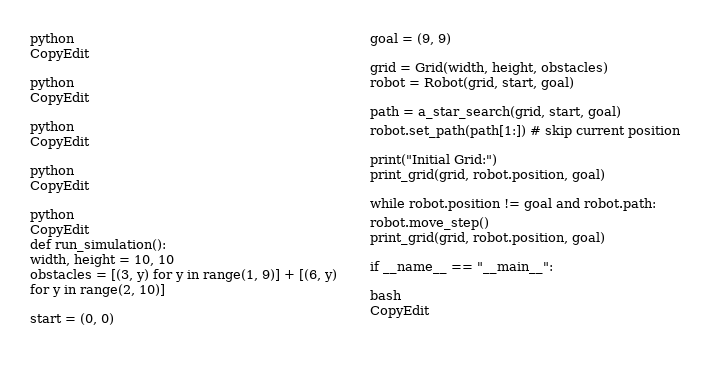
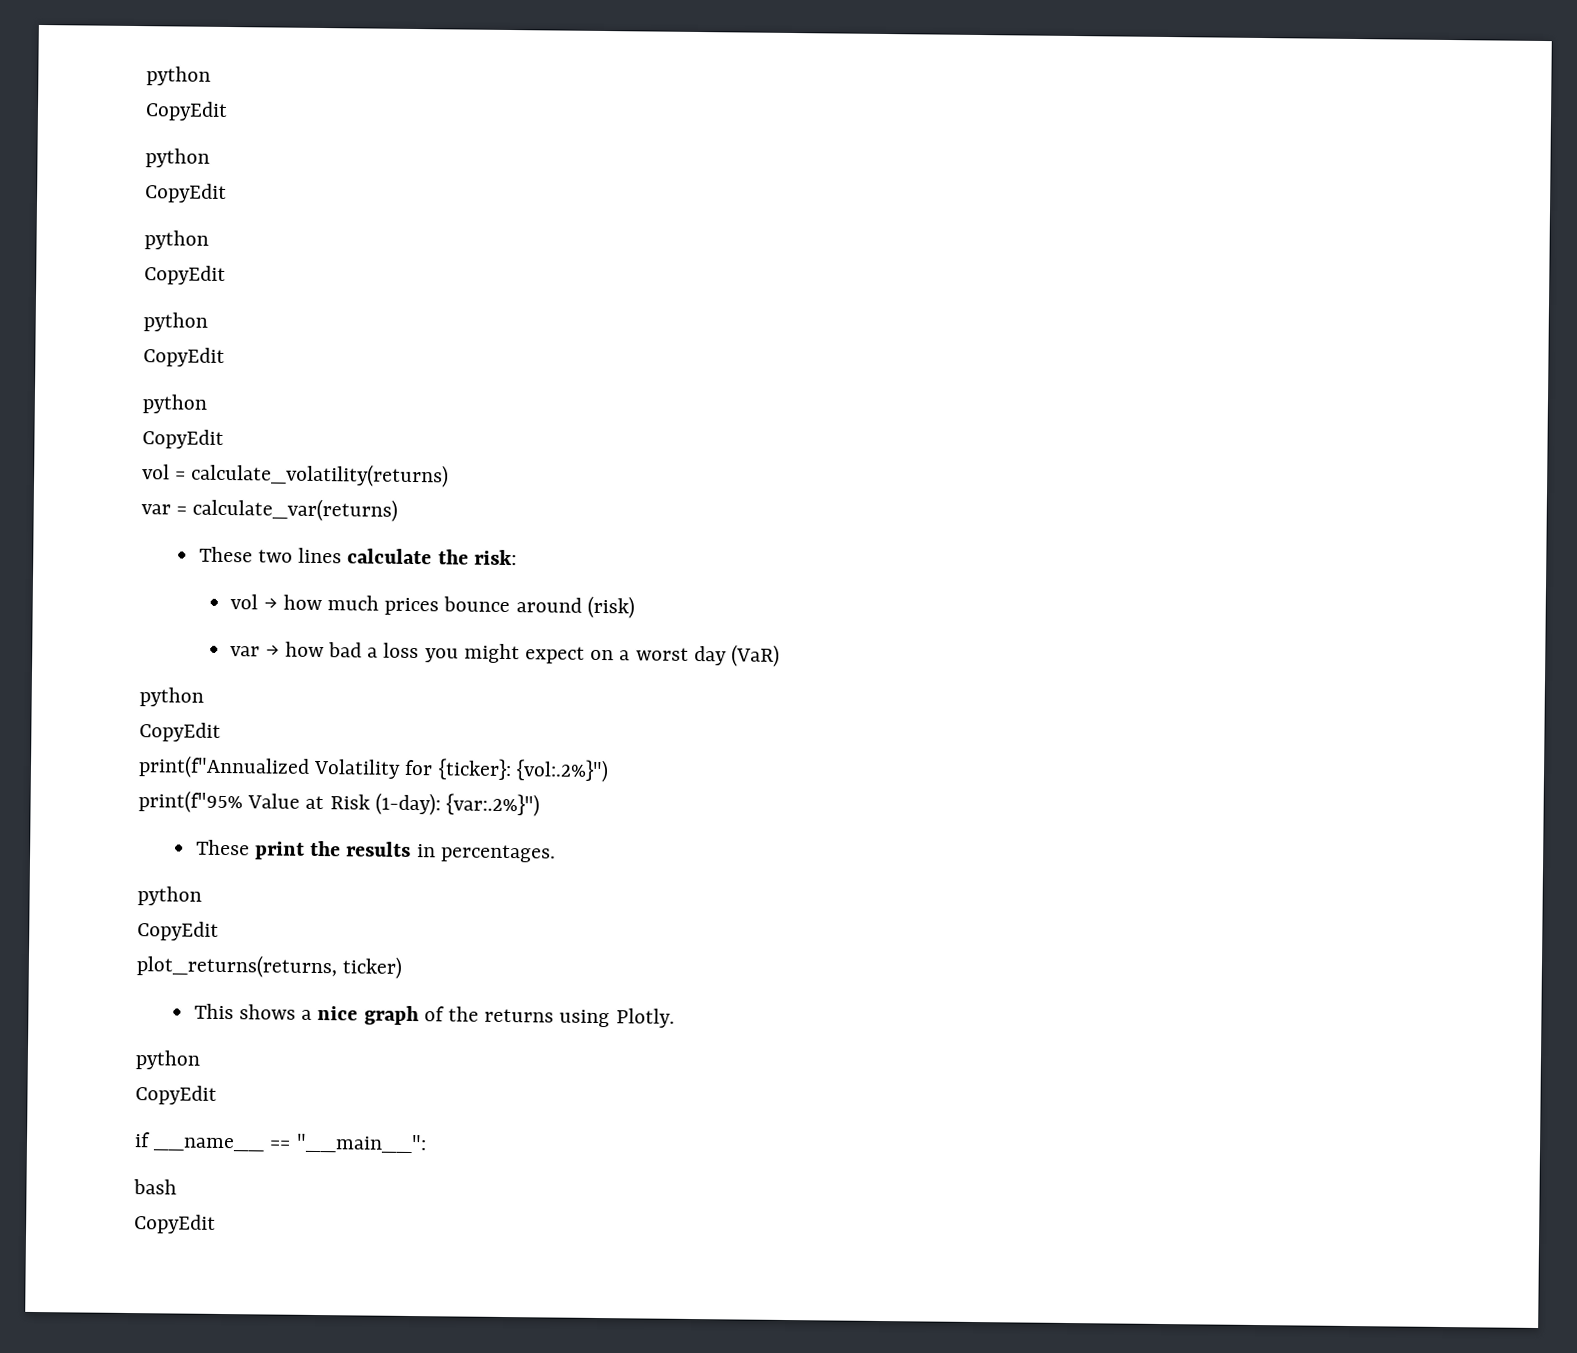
[30,239,166,252] [30,254,174,267] [30,269,337,282] [30,284,165,297] [30,313,114,325] [370,33,451,46] [370,62,608,75] [370,77,574,90] [370,106,621,119] [370,125,681,138] [370,154,497,167] [370,169,605,182] [370,198,656,211] [370,217,489,230] [370,232,605,245] def run_simulation(): // width, height = 10, 10 // obstacles = [(3, y) for y in range(1, 9)] + [(6, y) for y in range(2, 10)] // start = (0, 0) // goal = (9, 9) // grid = Grid(width, height, obstacles) // robot = Robot(grid, start, goal) // path = a_star_search(grid, start, goal) // robot.set_path(path[1:]) # skip current position // print("Initial Grid:") // print_grid(grid, robot.position, goal) // while robot.position != goal and robot.path: // robot.move_step() // print_grid(grid, robot.position, goal) -> [142,462,450,488] [141,497,399,522] [198,546,517,566] [230,594,635,619] [230,641,781,667] [139,687,204,707] [139,722,221,742] [138,755,609,783] [138,790,541,817] [195,839,556,863] [137,886,202,906] [137,921,219,941] [136,954,403,979] [193,1003,675,1028] [135,1050,200,1070] [135,1085,217,1105] vol = calculate_volatility(returns) // var = calculate_var(returns) // These two lines calculate the risk: // vol → how much prices bounce around (risk) // var → how bad a loss you might expect on a worst day (VaR) // python // CopyEdit // print(f"Annualized Volatility for {ticker}: {vol:.2%}") // print(f"95% Value at Risk (1-day): {var:.2%}") // These print the results in percentages. // python // CopyEdit // plot_returns(returns, ticker) // This shows a nice graph of the returns using Plotly. // python // CopyEdit

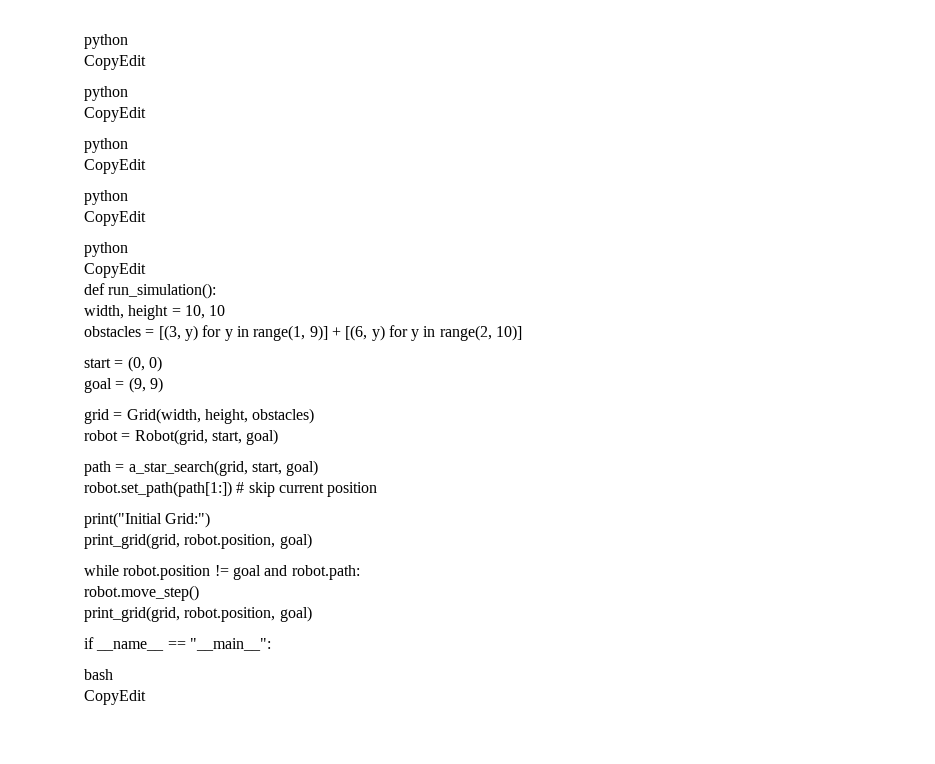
[142,462,450,488] [141,497,399,522] [198,546,517,566] [230,594,635,619] [230,641,781,667] [139,687,204,707] [139,722,221,742] [138,755,609,783] [138,790,541,817] [195,839,556,863] [137,886,202,906] [137,921,219,941] [136,954,403,979] [193,1003,675,1028] [135,1050,200,1070] [135,1085,217,1105] vol = calculate_volatility(returns) // var = calculate_var(returns) // These two lines calculate the risk: // vol → how much prices bounce around (risk) // var → how bad a loss you might expect on a worst day (VaR) // python // CopyEdit // print(f"Annualized Volatility for {ticker}: {vol:.2%}") // print(f"95% Value at Risk (1-day): {var:.2%}") // These print the results in percentages. // python // CopyEdit // plot_returns(returns, ticker) // This shows a nice graph of the returns using Plotly. // python // CopyEdit -> [84,283,217,299] [84,305,226,320] [84,325,523,341] [84,356,162,372] [84,377,163,393] [84,408,315,424] [84,429,279,445] [84,460,319,476] [84,481,378,497] [84,512,211,528] [84,533,312,549] [84,565,360,580] [84,585,199,601] [84,606,312,622] def run_simulation(): // width, height = 10, 10 // obstacles = [(3, y) for y in range(1, 9)] + [(6, y) for y in range(2, 10)] // start = (0, 0) // goal = (9, 9) // grid = Grid(width, height, obstacles) // robot = Robot(grid, start, goal) // path = a_star_search(grid, start, goal) // robot.set_path(path[1:]) # skip current position // print("Initial Grid:") // print_grid(grid, robot.position, goal) // while robot.position != goal and robot.path: // robot.move_step() // print_grid(grid, robot.position, goal)

